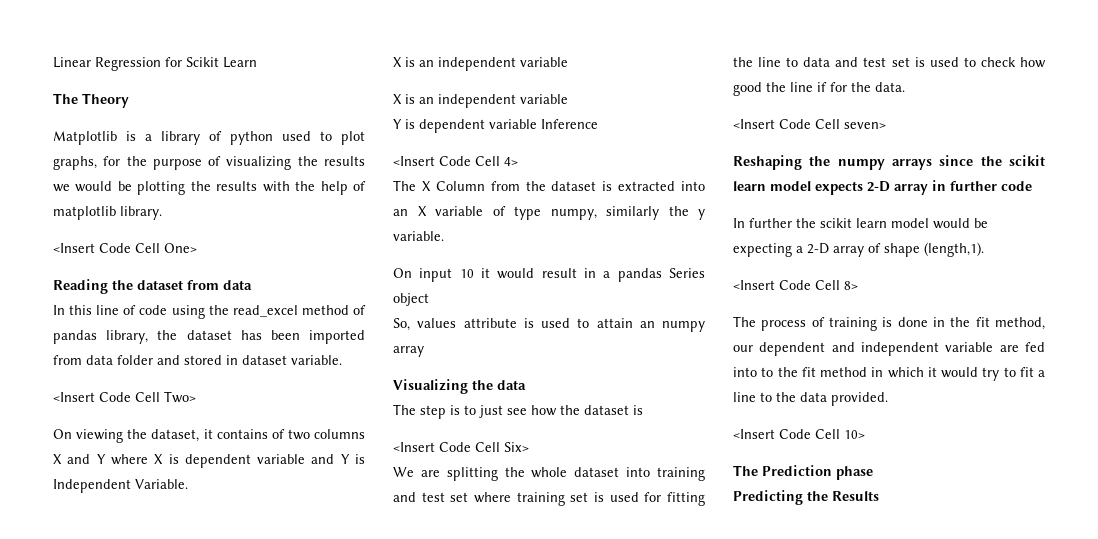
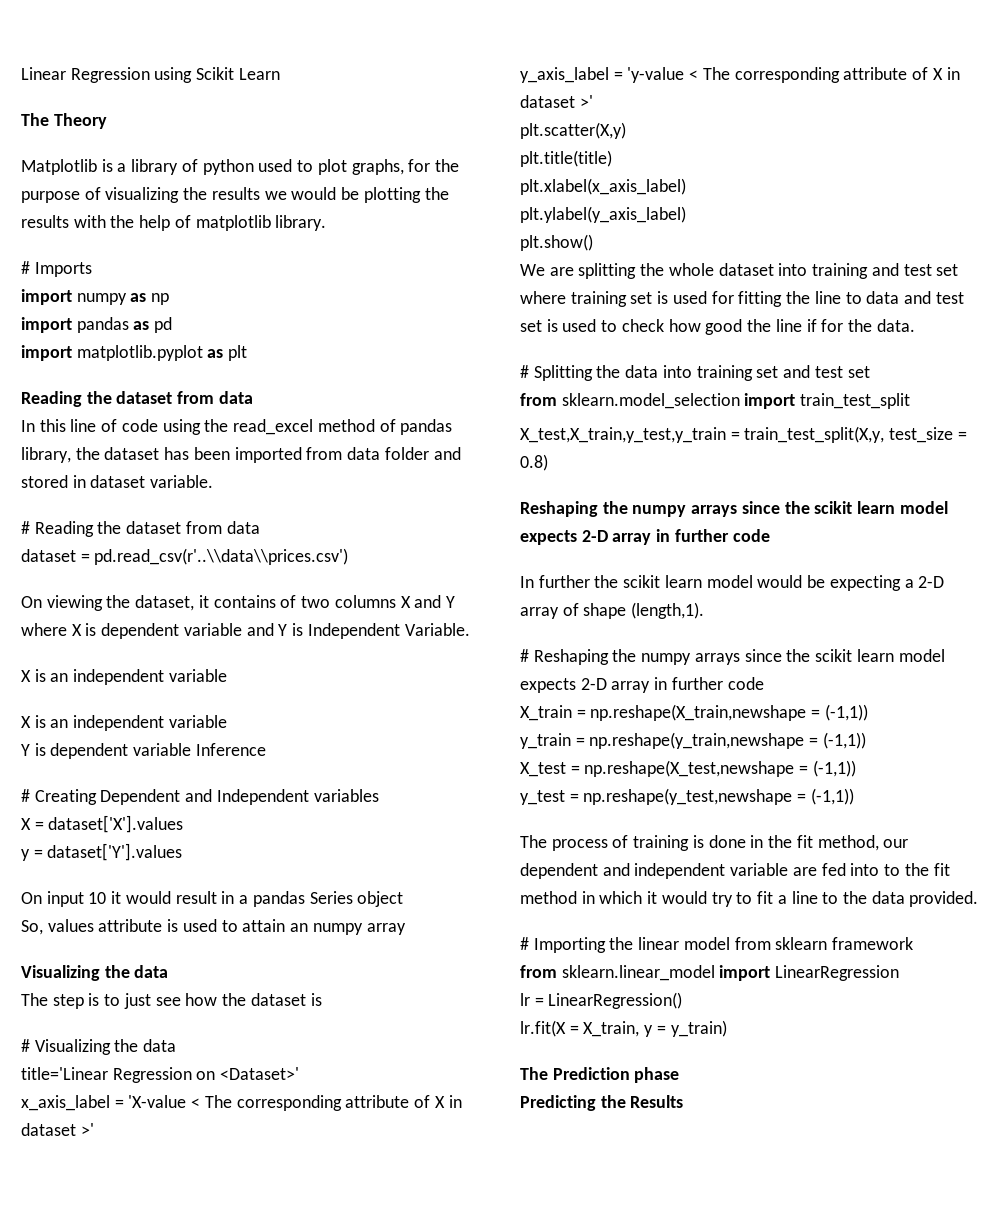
[165,57,182,67] for -> [154,67,193,83] using
[53,243,197,253] <Insert Code Cell One> -> [21,261,92,277] [21,289,170,305] [21,317,173,333] [21,345,248,361] # Imports // import numpy as np // import pandas as pd // import matplotlib.pyplot as plt
[53,391,196,403] <Insert Code Cell Two> -> [21,521,260,537] [21,548,349,565] # Reading the dataset from data // dataset = pd.read_csv(r'..\\data\\prices.csv')
[393,156,518,166] [393,180,705,191] [393,206,705,220] [393,231,444,241] <Insert Code Cell 4> // The X Column from the dataset is extracted into an X variable of type numpy, similarly the y variable. -> [21,789,379,805] [21,815,184,833] [21,843,183,861] # Creating Dependent and Independent variables // X = dataset['X'].values // y = dataset['Y'].values
[393,442,529,452] <Insert Code Cell Six> -> [21,1039,177,1055] [21,1067,300,1083] [21,1095,462,1111] [21,1123,94,1136] [520,67,960,83] [520,95,593,108] [520,122,626,139] [520,150,612,167] [520,178,686,195] [520,206,686,223] [520,234,593,251] # Visualizing the data // title='Linear Regression on <Dataset>' // x_axis_label = 'X-value < The corresponding attribute of X in dataset >' // y_axis_label = 'y-value < The corresponding attribute of X in dataset >' // plt.scatter(X,y) // plt.title(title) // plt.xlabel(x_axis_label) // plt.ylabel(y_axis_label) // plt.show()
[733,119,886,129] <Insert Code Cell seven> -> [520,365,870,381] [520,393,911,409] [520,426,967,443] [520,454,548,471] # Splitting the data into training set and test set // from sklearn.model_selection import train_test_split // X_test,X_train,y_test,y_train = train_test_split(X,y, test_size = 0.8)
[733,280,858,290] <Insert Code Cell 8> -> [520,649,945,665] [520,677,764,693] [520,704,868,721] [520,732,866,749] [520,760,856,777] [520,788,854,805] # Reshaping the numpy arrays since the scikit learn model expects 2-D array in further code // X_train = np.reshape(X_train,newshape = (-1,1)) // y_train = np.reshape(y_train,newshape = (-1,1)) // X_test = np.reshape(X_test,newshape = (-1,1)) // y_test = np.reshape(y_test,newshape = (-1,1))
[733,429,865,439] <Insert Code Cell 10> -> [520,937,914,953] [520,965,900,981] [520,992,683,1009] [520,1020,727,1037] # Importing the linear model from sklearn framework // from sklearn.linear_model import LinearRegression // lr = LinearRegression() // lr.fit(X = X_train, y = y_train)

